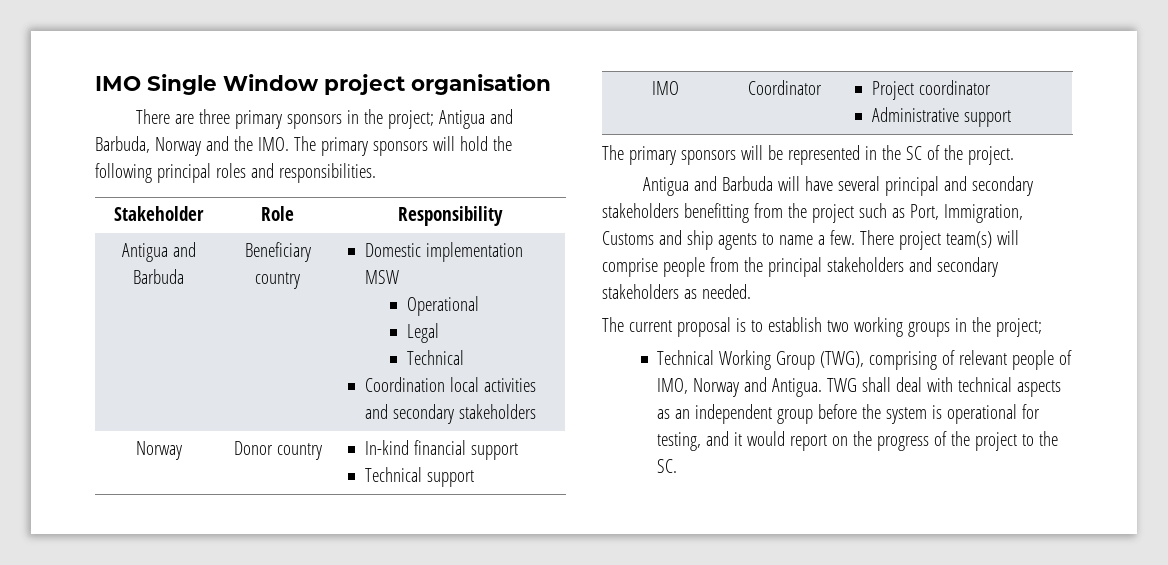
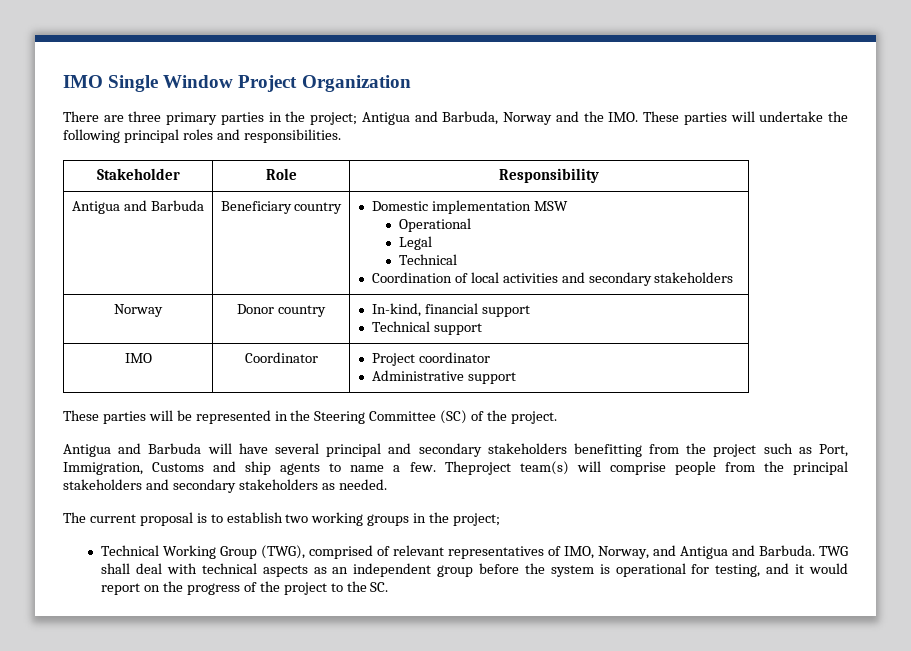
[324,74,551,95] project organisation -> [238,75,411,92] Project Organization
[286,114,342,129] sponsors -> [220,112,264,125] parties
[293,136,488,156] The primary sponsors will hold -> [643,111,824,125] These parties will undertake
(446, 384) none -> [454,273,468,283] of
[365,440,410,455] In-kind -> [371,303,421,317] In-kind,
[602,145,736,165] The primary sponsors -> [63,410,146,424] These parties
[905,146,922,160] SC -> [314,410,468,424] Steering Committee (SC)
[859,230,941,250] There project -> [444,461,511,475] Theproject
[869,351,938,370] comprising -> [309,545,374,559] comprised
[1012,350,1055,370] people -> [448,546,545,559] representatives
[693,377,823,397] Norway and Antigua. -> [598,545,816,559] Norway, and Antigua and Barbuda.

